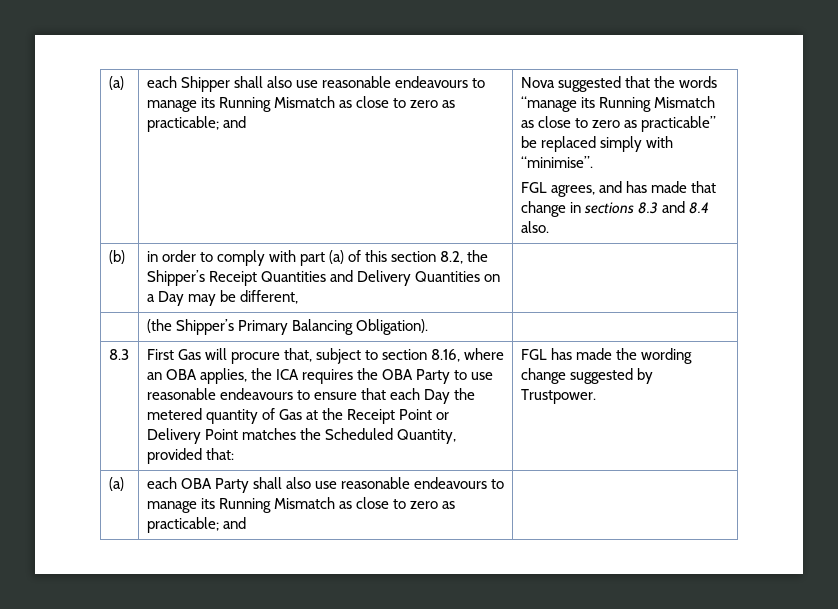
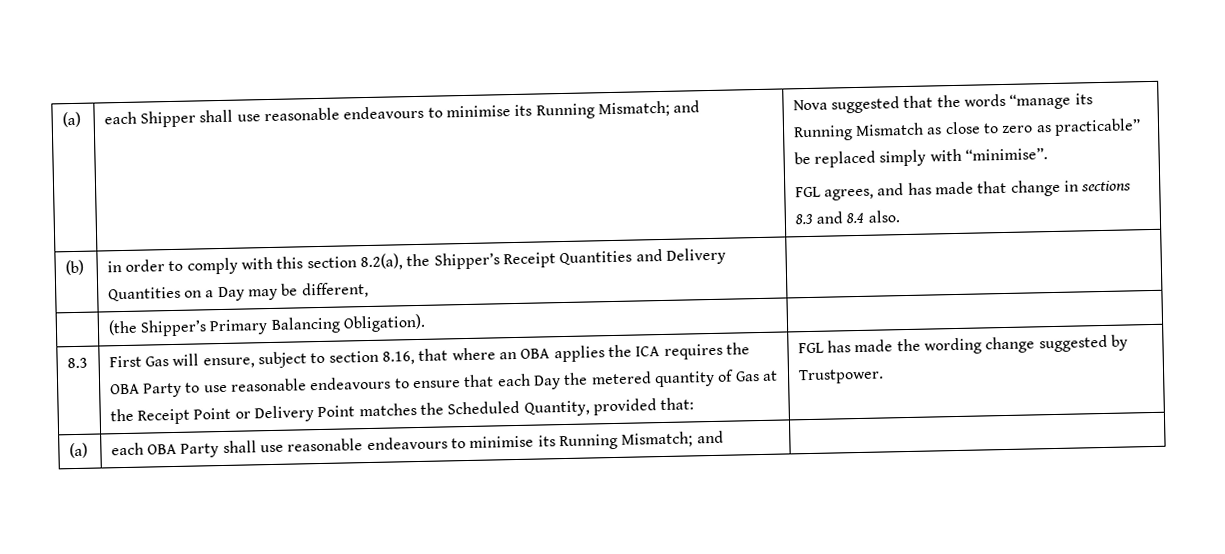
[266,76,485,88] [146,96,456,112] [146,116,219,132] also use reasonable endeavours to manage its Running Mismatch as close to zero as practicable; -> [236,100,670,122] use reasonable endeavours to minimise its Running Mismatch;
[299,250,361,266] part (a) of -> (274, 263) none
[440,251,464,264] 8.2, -> [359,253,403,271] 8.2(a),
[230,348,312,364] procure that, -> [202,357,255,369] ensure,
(461, 355) none -> [418,348,449,361] that
[199,368,247,384] applies, -> [553,345,605,363] applies
[285,477,505,489] [146,497,456,513] [146,517,219,533] also use reasonable endeavours to manage its Running Mismatch as close to zero as practicable; -> [260,431,694,453] use reasonable endeavours to minimise its Running Mismatch;

